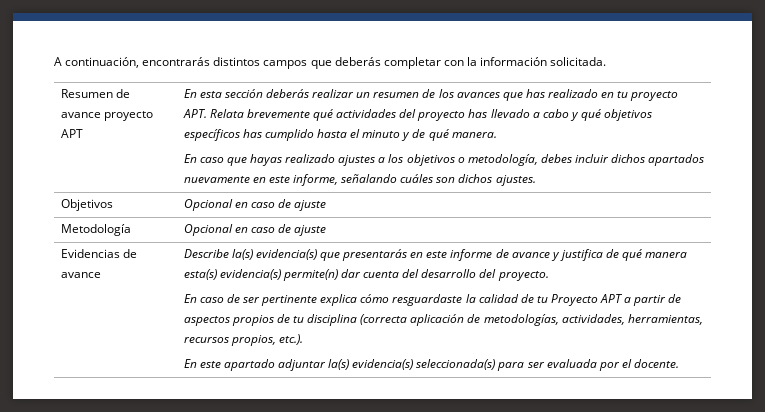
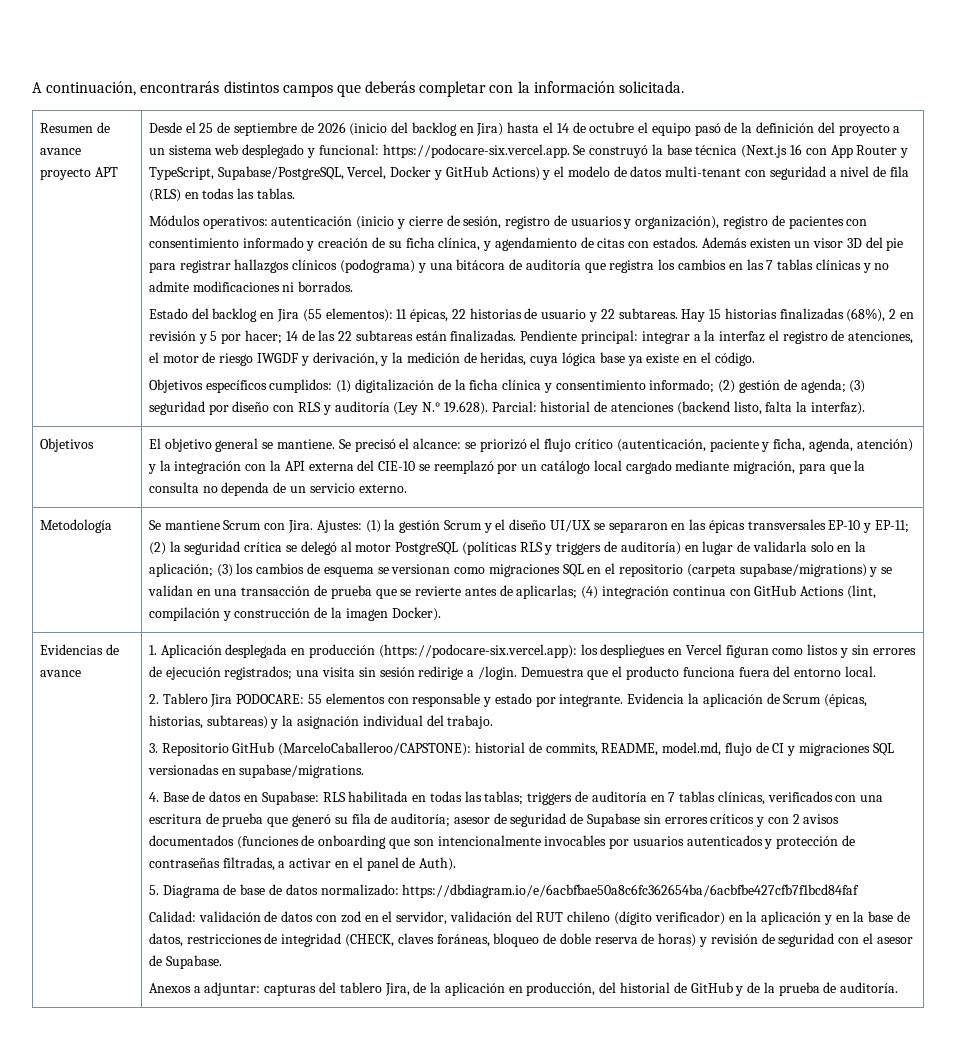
[183,89,679,101] [182,109,653,121] [183,129,497,141] [183,154,705,166] [183,174,536,186] [60,199,113,211] [183,199,327,211] [60,224,131,236] [183,224,327,236] [60,249,137,258] [60,272,101,278] [183,249,688,261] [183,269,549,281] [183,294,682,306] [183,314,703,326] [183,334,303,346] [183,359,679,371] En esta sección deberás realizar un resumen de los avances que has realizado en tu proyecto APT. Relata brevemente qué actividades del proyecto has llevado a cabo y qué objetivos específicos has cumplido hasta el minuto y de qué manera. // En caso que hayas realizado ajustes a los objetivos o metodología, debes incluir dichos apartados nuevamente en este informe, señalando cuáles son dichos ajustes. // Objetivos | Opcional en caso de ajuste // Metodología | Opcional en caso de ajuste // Evidencias de avance | Describe la(s) evidencia(s) que presentarás en este informe de avance y justifica de qué manera esta(s) evidencia(s) permite(n) dar cuenta del desarrollo del proyecto. // En caso de ser pertinente explica cómo resguardaste la calidad de tu Proyecto APT a partir de aspectos propios de tu disciplina (correcta aplicación de metodologías, actividades, herramientas, recursos propios, etc.). // En este apartado adjuntar la(s) evidencia(s) seleccionada(s) para ser evaluada por el docente. -> [148,122,901,136] [148,144,909,158] [148,166,909,180] [148,188,295,202] [148,215,868,229] [148,237,904,251] [148,259,890,273] [148,281,354,292] [148,308,915,322] [148,330,914,344] [148,352,755,366] [148,379,866,393] [148,401,865,415] [39,438,94,452] [148,438,913,452] [147,460,866,474] [148,482,407,496] [39,519,112,533] [148,519,910,533] [148,541,867,555] [148,563,893,577] [147,585,876,599] [148,607,441,621] [39,644,119,655] [39,670,81,677] [148,644,916,658] [148,666,876,680] [148,693,868,707] [148,715,494,729] [148,742,894,756] [147,764,365,778] [148,791,884,805] [148,813,840,827] [148,835,855,849] [148,857,457,871] [148,884,860,898] [148,911,911,925] [148,933,913,947] [148,955,222,969] [148,982,899,996] Desde el 25 de septiembre de 2026 (inicio del backlog en Jira) hasta el 14 de octubre el equipo pasó de la definición del proyecto a un sistema web desplegado y funcional: https://podocare-six.vercel.app. Se construyó la base técnica (Next.js 16 con App Router y TypeScript, Supabase/PostgreSQL, Vercel, Docker y GitHub Actions) y el modelo de datos multi-tenant con seguridad a nivel de fila (RLS) en todas las tablas. // Módulos operativos: autenticación (inicio y cierre de sesión, registro de usuarios y organización), registro de pacientes con consentimiento informado y creación de su ficha clínica, y agendamiento de citas con estados. Además existen un visor 3D del pie para registrar hallazgos clínicos (podograma) y una bitácora de auditoría que registra los cambios en las 7 tablas clínicas y no admite modificaciones ni borrados. // Estado del backlog en Jira (55 elementos): 11 épicas, 22 historias de usuario y 22 subtareas. Hay 15 historias finalizadas (68%), 2 en revisión y 5 por hacer; 14 de las 22 subtareas están finalizadas. Pendiente principal: integrar a la interfaz el registro de atenciones, el motor de riesgo IWGDF y derivación, y la medición de heridas, cuya lógica base ya existe en el código. // Objetivos específicos cumplidos: (1) digitalización de la ficha clínica y consentimiento informado; (2) gestión de agenda; (3) seguridad por diseño con RLS y auditoría (Ley N.° 19.628). Parcial: historial de atenciones (backend listo, falta la interfaz). // Objetivos | El objetivo general se mantiene. Se precisó el alcance: se priorizó el flujo crítico (autenticación, paciente y ficha, agenda, atención) y la integración con la API externa del CIE-10 se reemplazó por un catálogo local cargado mediante migración, para que la consulta no dependa de un servicio externo. // Metodología | Se mantiene Scrum con Jira. Ajustes: (1) la gestión Scrum y el diseño UI/UX se separaron en las épicas transversales EP-10 y EP-11; (2) la seguridad crítica se delegó al motor PostgreSQL (políticas RLS y triggers de auditoría) en lugar de validarla solo en la aplicación; (3) los cambios de esquema se versionan como migraciones SQL en el repositorio (carpeta supabase/migrations) y se validan en una transacción de prueba que se revierte antes de aplicarlas; (4) integración continua con GitHub Actions (lint, compilación y construcción de la imagen Docker). // Evidencias de avance | 1. Aplicación desplegada en producción (https://podocare-six.vercel.app): los despliegues en Vercel figuran como listos y sin errores de ejecución registrados; una visita sin sesión redirige a /login. Demuestra que el producto funciona fuera del entorno local. // 2. Tablero Jira PODOCARE: 55 elementos con responsable y estado por integrante. Evidencia la aplicación de Scrum (épicas, historias, subtareas) y la asignación individual del trabajo. // 3. Repositorio GitHub (MarceloCaballeroo/CAPSTONE): historial de commits, README, model.md, flujo de CI y migraciones SQL versionadas en supabase/migrations. // 4. Base de datos en Supabase: RLS habilitada en todas las tablas; triggers de auditoría en 7 tablas clínicas, verificados con una escritura de prueba que generó su fila de auditoría; asesor de seguridad de Supabase sin errores críticos y con 2 avisos documentados (funciones de onboarding que son intencionalmente invocables por usuarios autenticados y protección de contraseñas filtradas, a activar en el panel de Auth). // 5. Diagrama de base de datos normalizado: https://dbdiagram.io/e/6acbfbae50a8c6fc362654ba/6acbfbe427cfb7f1bcd84faf // Calidad: validación de datos con zod en el servidor, validación del RUT chileno (dígito verificador) en la aplicación y en la base de datos, restricciones de integridad (CHECK, claves foráneas, bloqueo de doble reserva de horas) y revisión de seguridad con el asesor de Supabase. // Anexos a adjuntar: capturas del tablero Jira, de la aplicación en producción, del historial de GitHub y de la prueba de auditoría.

